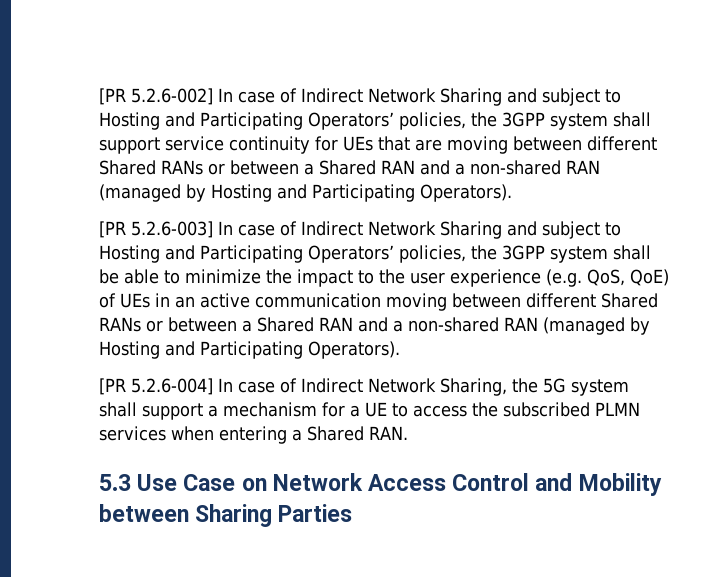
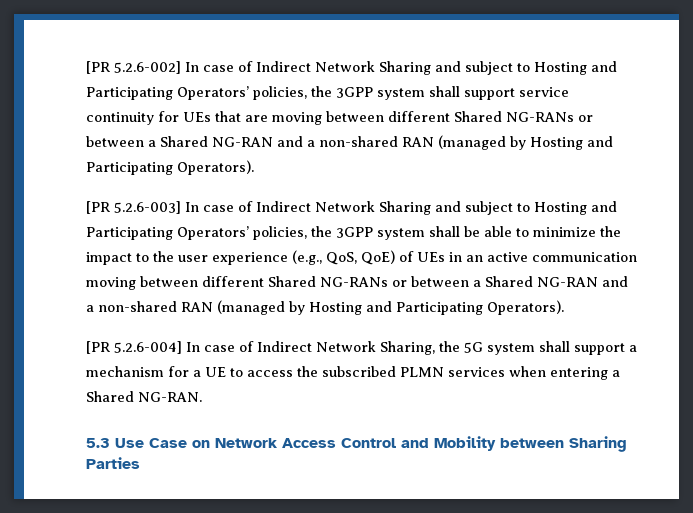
[161,160,415,175] RANs or between a Shared RAN -> [506,112,593,122] [86,136,273,147] NG-RANs or between a Shared NG-RAN
[546,269,582,287] (e.g. -> [292,250,322,265] (e.g.,
[99,317,353,332] RANs or between a Shared RAN -> [320,276,598,287] NG-RANs or between a Shared NG-RAN
[369,426,408,440] RAN. -> [138,392,202,402] NG-RAN.

